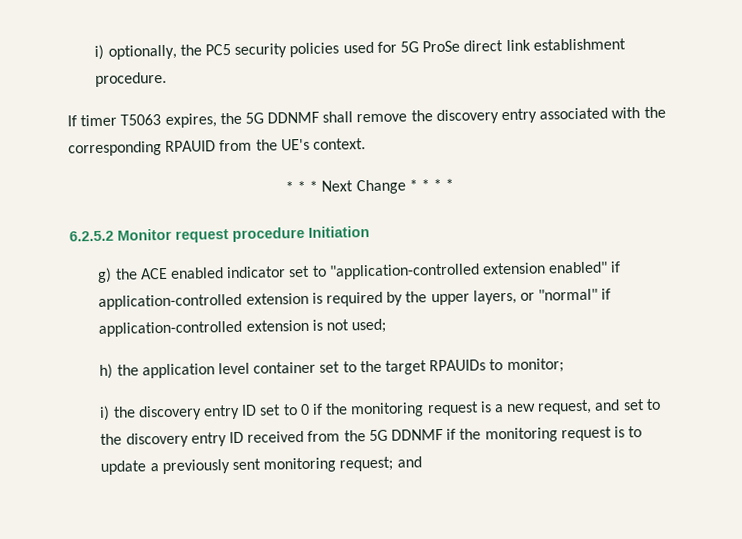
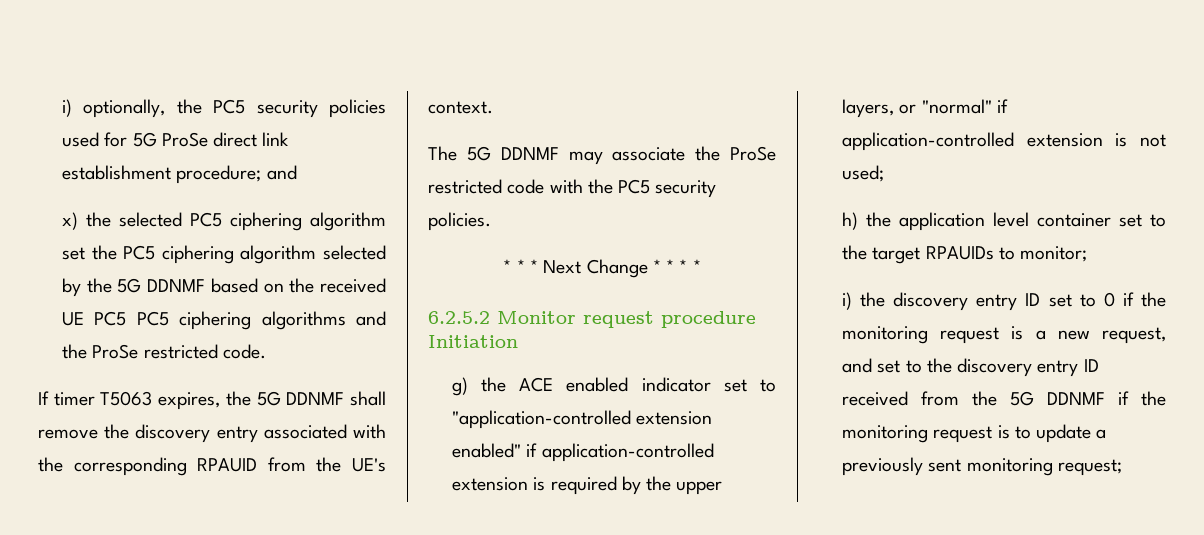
[95,71,168,87] procedure. -> [176,165,297,184] [61,212,387,231] [61,245,386,264] [61,278,386,297] [61,311,386,330] [61,344,266,359] procedure; and // x) the selected PC5 ciphering algorithm set the PC5 ciphering algorithm selected by the 5G DDNMF based on the received UE PC5 PC5 ciphering algorithms and the ProSe restricted code.
(366, 144) none -> [428,146,776,165] [428,179,717,198] [428,212,491,231] // The 5G DDNMF may associate the ProSe restricted code with the PC5 security policies.
[396,456,422,468] and -> (1122, 467) none

